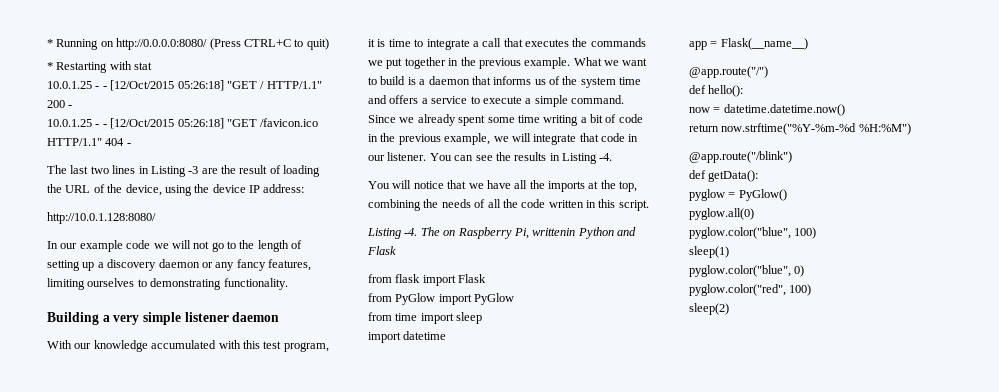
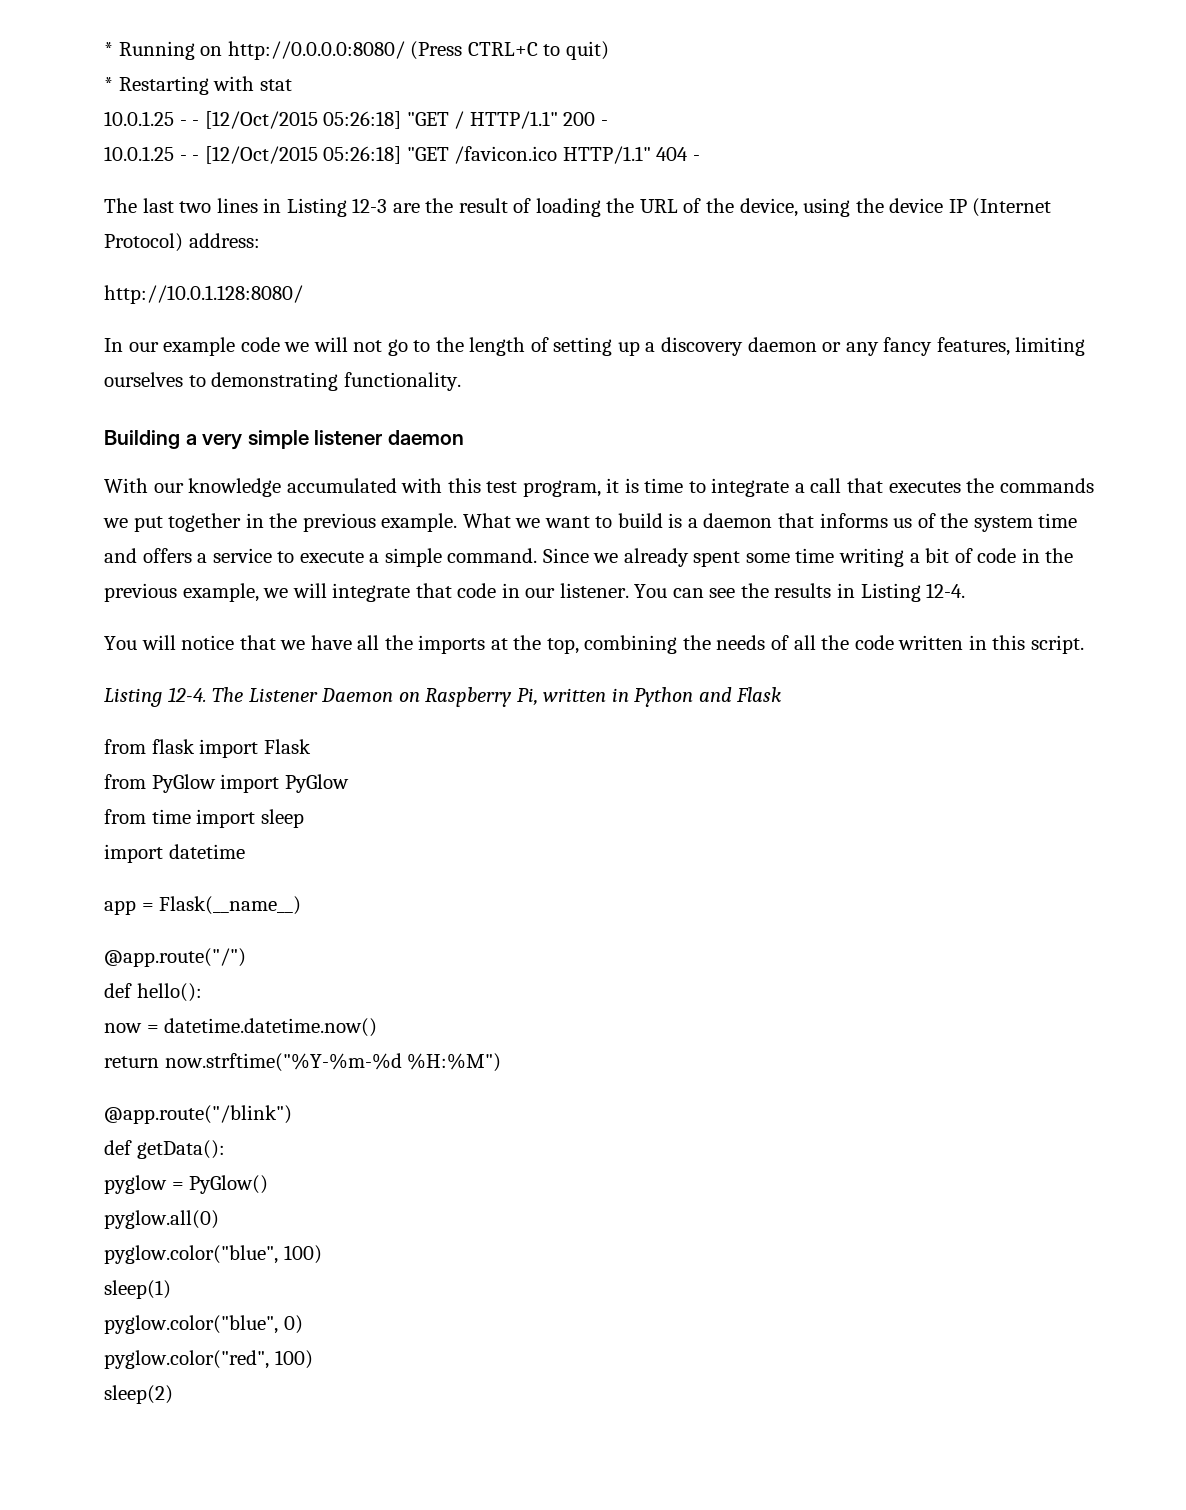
[188,166,199,174] -3 -> [352,198,388,213] 12-3
(260, 189) none -> [972,198,1052,217] [104,233,183,252] (Internet Protocol)
[599,153,613,161] -4. -> [926,583,966,598] 12-4.
[404,227,440,236] -4. The -> [167,687,394,702] 12-4. The Listener Daemon
[532,228,576,236] writtenin -> [543,688,629,702] written in

